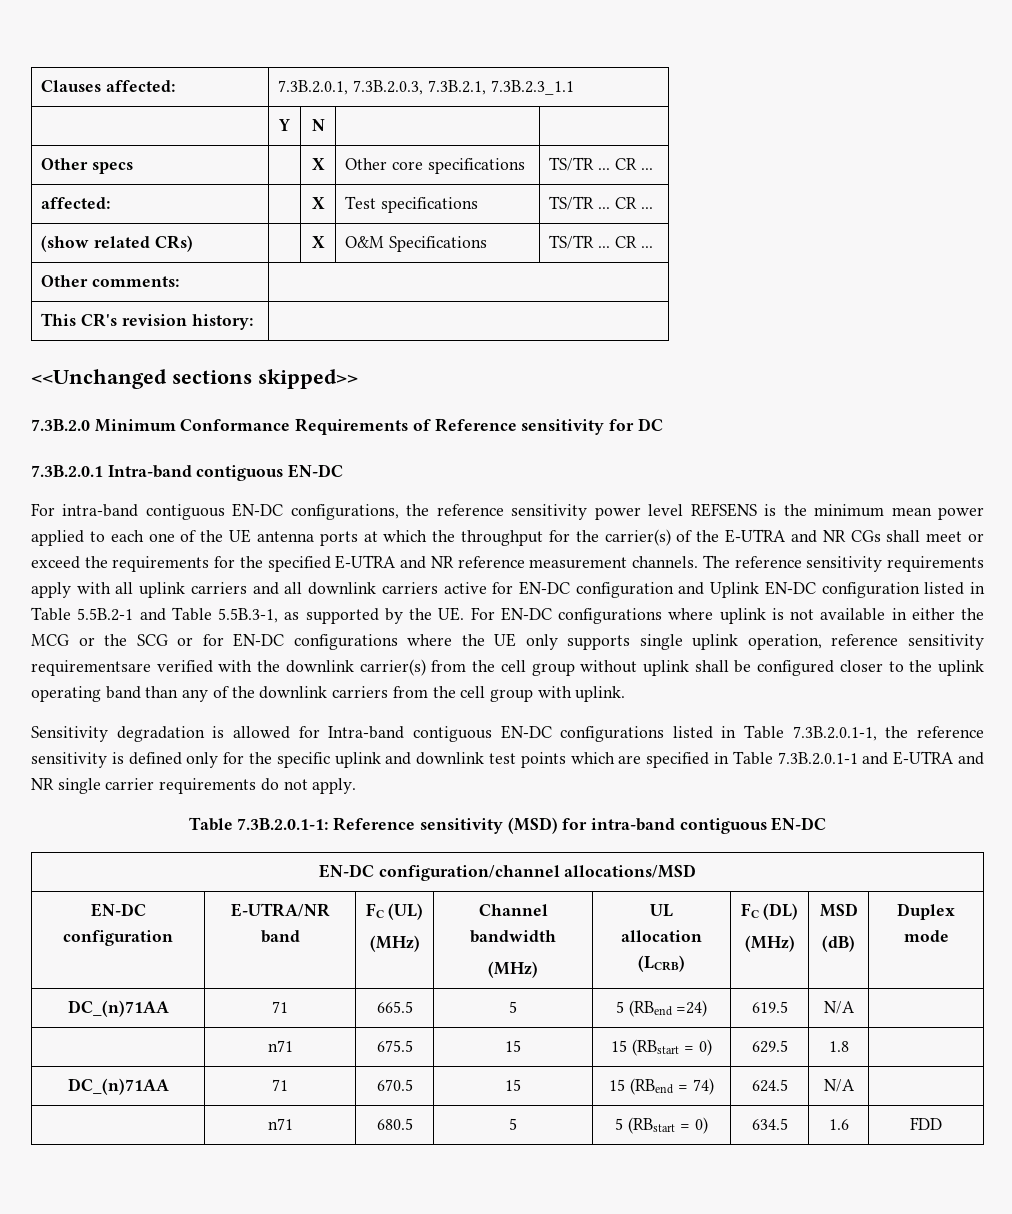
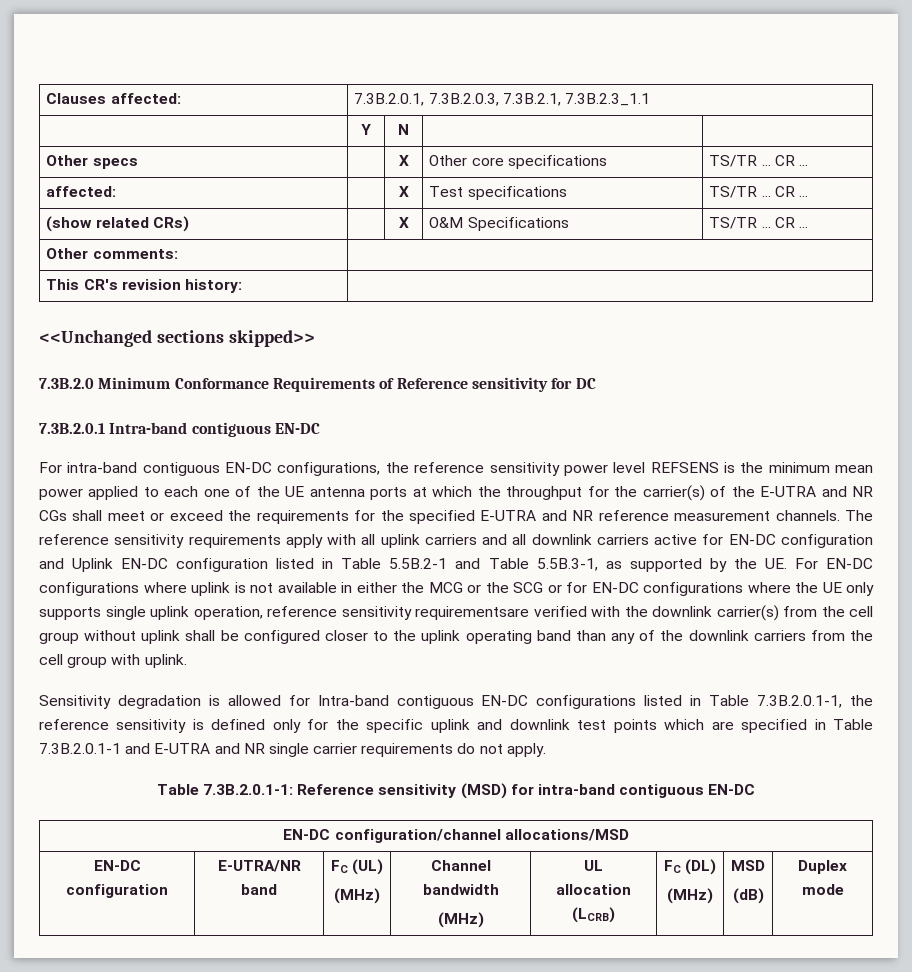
[67,1000,169,1017] [272,1001,288,1013] [376,1001,413,1013] [509,1001,517,1013] [615,1000,708,1017] [751,1001,788,1013] [823,1001,855,1014] [267,1040,293,1052] [376,1040,413,1052] [505,1040,521,1052] [611,1039,712,1056] [751,1040,788,1053] [828,1041,849,1052] [67,1078,169,1095] [272,1079,288,1091] [376,1079,413,1091] [505,1079,521,1091] [609,1078,714,1095] [751,1079,788,1092] [823,1079,855,1092] [267,1118,293,1130] [376,1118,413,1130] [509,1118,517,1130] [615,1117,708,1134] [751,1118,788,1130] [828,1119,849,1130] [910,1117,942,1130] // DC_(n)71AA | 71 | 665.5 | 5 | 5 (RBend =24) | 619.5 | N/A | // | n71 | 675.5 | 15 | 15 (RBstart = 0) | 629.5 | 1.8 | // DC_(n)71AA | 71 | 670.5 | 15 | 15 (RBend = 74) | 624.5 | N/A | // | n71 | 680.5 | 5 | 5 (RBstart = 0) | 634.5 | 1.6 | FDD -> (844, 889) none

